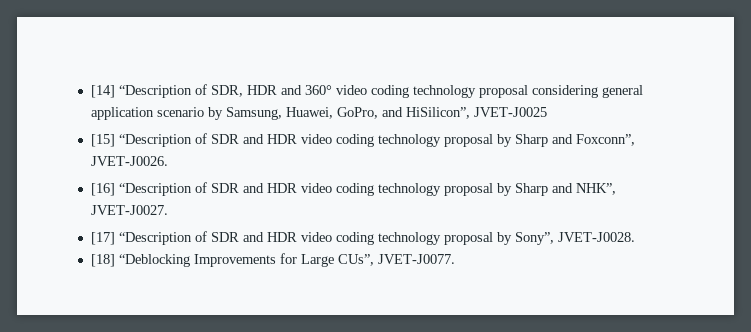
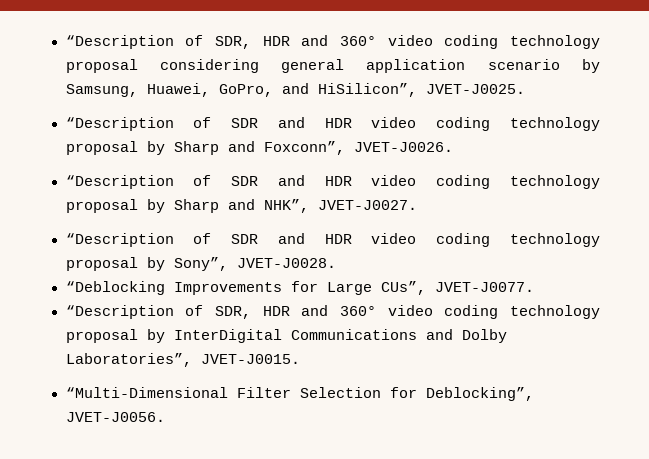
[90,85,115,98] [14] -> (65, 42) none
[473,107,547,117] [90,134,115,147] JVET-J0025 // [15] -> [425,84,525,94] JVET-J0025. //
[90,183,115,196] [16] -> (453, 147) none
[90,232,115,245] [17] -> (417, 205) none
[90,254,115,267] [18] -> (336, 263) none
(455, 259) none -> [65,305,600,319] [65,329,507,343] [65,353,300,367] [65,387,534,401] [65,412,165,422] // “Description of SDR, HDR and 360° video coding technology proposal by InterDigital Communications and Dolby Laboratories”, JVET-J0015. // “Multi-Dimensional Filter Selection for Deblocking”, JVET-J0056.

